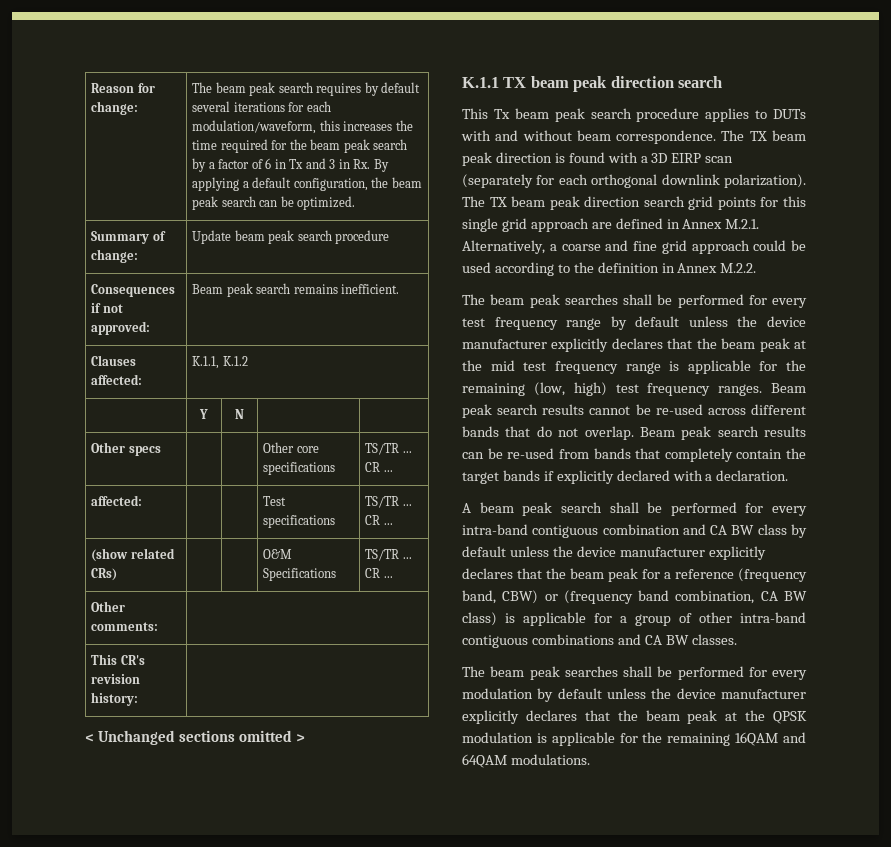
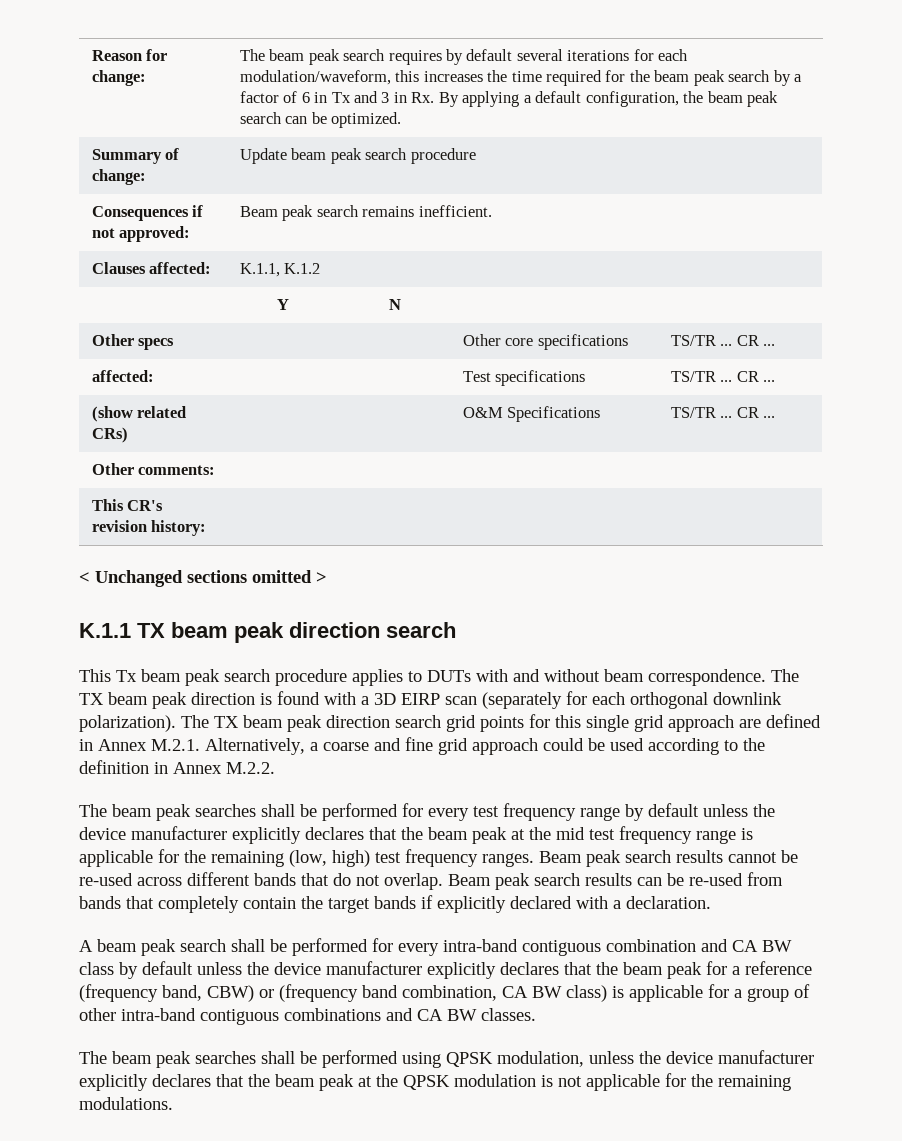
[748,667,807,680] [462,688,602,702] for every modulation by default -> [402,1051,584,1068] using QPSK modulation,
[551,732,806,746] [462,754,507,768] applicable for the remaining 16QAM and 64QAM -> [558,1073,791,1091] not applicable for the remaining

